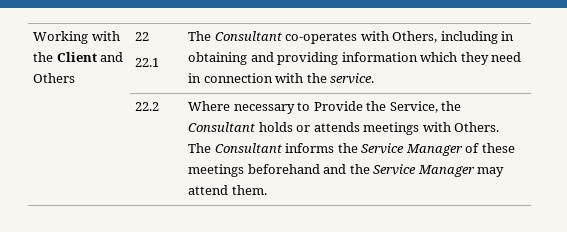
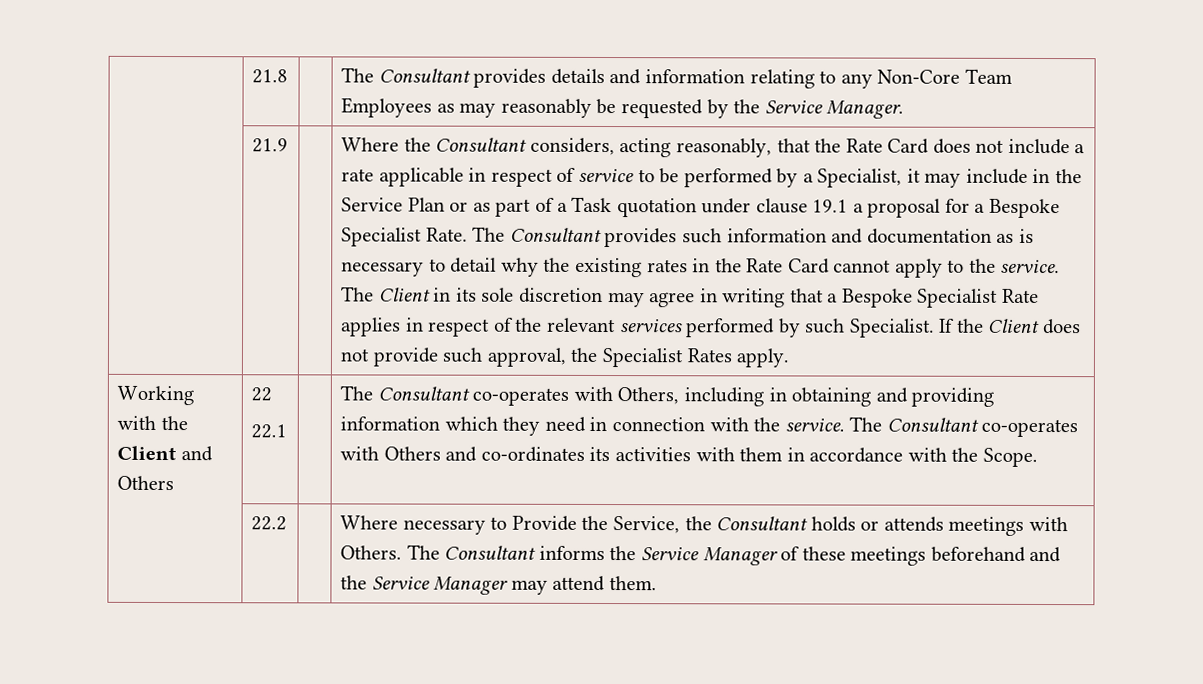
(33, 37) none -> [252,69,289,84] [341,67,1013,89] [341,97,905,119] [252,138,289,153] [341,137,1086,158] [341,167,1082,188] [341,196,1060,219] [341,226,1034,248] [341,257,1061,278] [341,286,1039,308] [341,317,1081,338] [340,347,790,368] | 21.8 | | The Consultant provides details and information relating to any Non-Core Team Employees as may reasonably be requested by the Service Manager. // | 21.9 | | Where the Consultant considers, acting reasonably, that the Rate Card does not include a rate applicable in respect of service to be performed by a Specialist, it may include in the Service Plan or as part of a Task quotation under clause 19.1 a proposal for a Bespoke Specialist Rate. The Consultant provides such information and documentation as is necessary to detail why the existing rates in the Rate Card cannot apply to the service. The Client in its sole discretion may agree in writing that a Bespoke Specialist Rate applies in respect of the relevant services performed by such Specialist. If the Client does not provide such approval, the Specialist Rates apply. //
(375, 78) none -> [849,416,1079,438] [340,446,1038,467] The Consultant co-operates with Others and co-ordinates its activities with them in accordance with the Scope.

